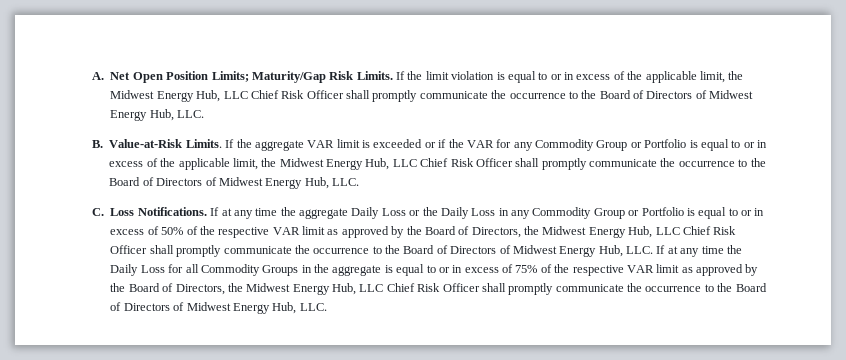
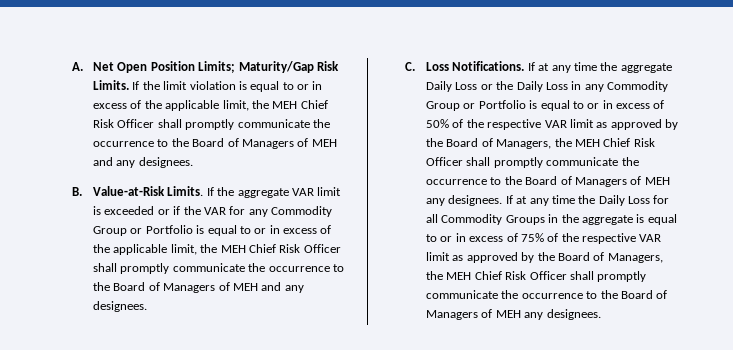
[110,90,248,102] Midwest Energy Hub, LLC -> [272,101,298,109] MEH
[646,90,754,99] [110,109,205,121] Directors of Midwest Energy Hub, LLC. -> [241,138,337,149] [93,157,193,168] Managers of MEH and any designees.
[279,158,417,170] Midwest Energy Hub, LLC -> [220,245,246,253] MEH
[156,177,360,189] Directors of Midwest Energy Hub, LLC. -> [163,282,304,293] [93,301,148,312] Managers of MEH and any designees.
[471,226,680,238] Directors, the Midwest Energy Hub, LLC -> [496,138,600,149] Managers, the MEH
[450,245,654,257] Directors of Midwest Energy Hub, LLC. -> [574,176,670,187] [426,195,503,206] Managers of MEH any designees.
[175,283,384,295] Directors, the Midwest Energy Hub, LLC -> [607,253,663,263] [426,271,472,280] Managers, the MEH
[123,302,327,314] Directors of Midwest Energy Hub, LLC. -> [426,309,601,320] Managers of MEH any designees.

